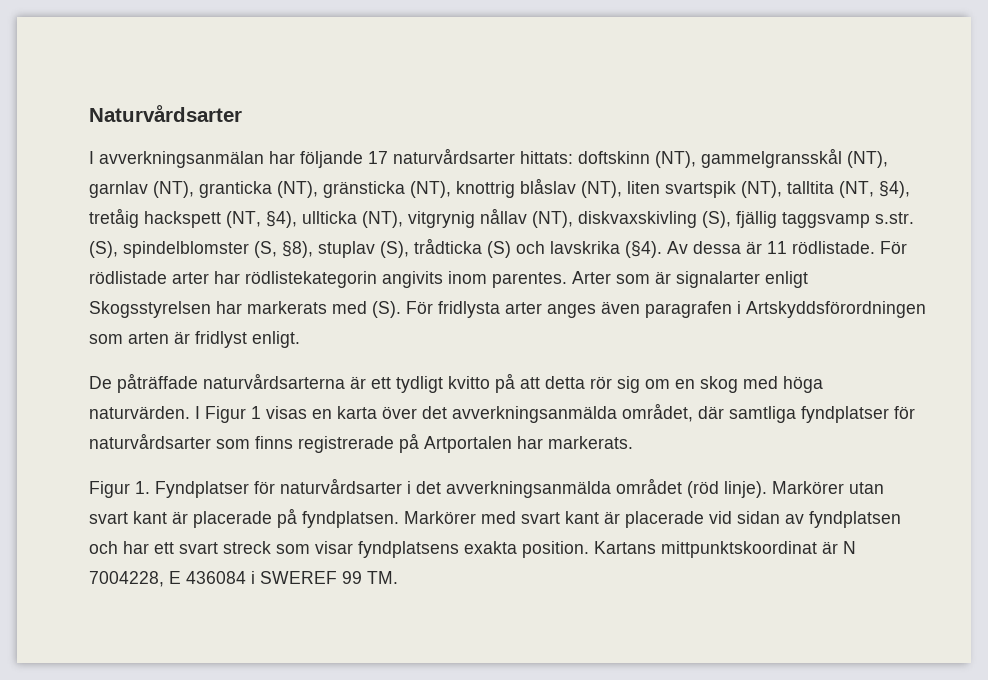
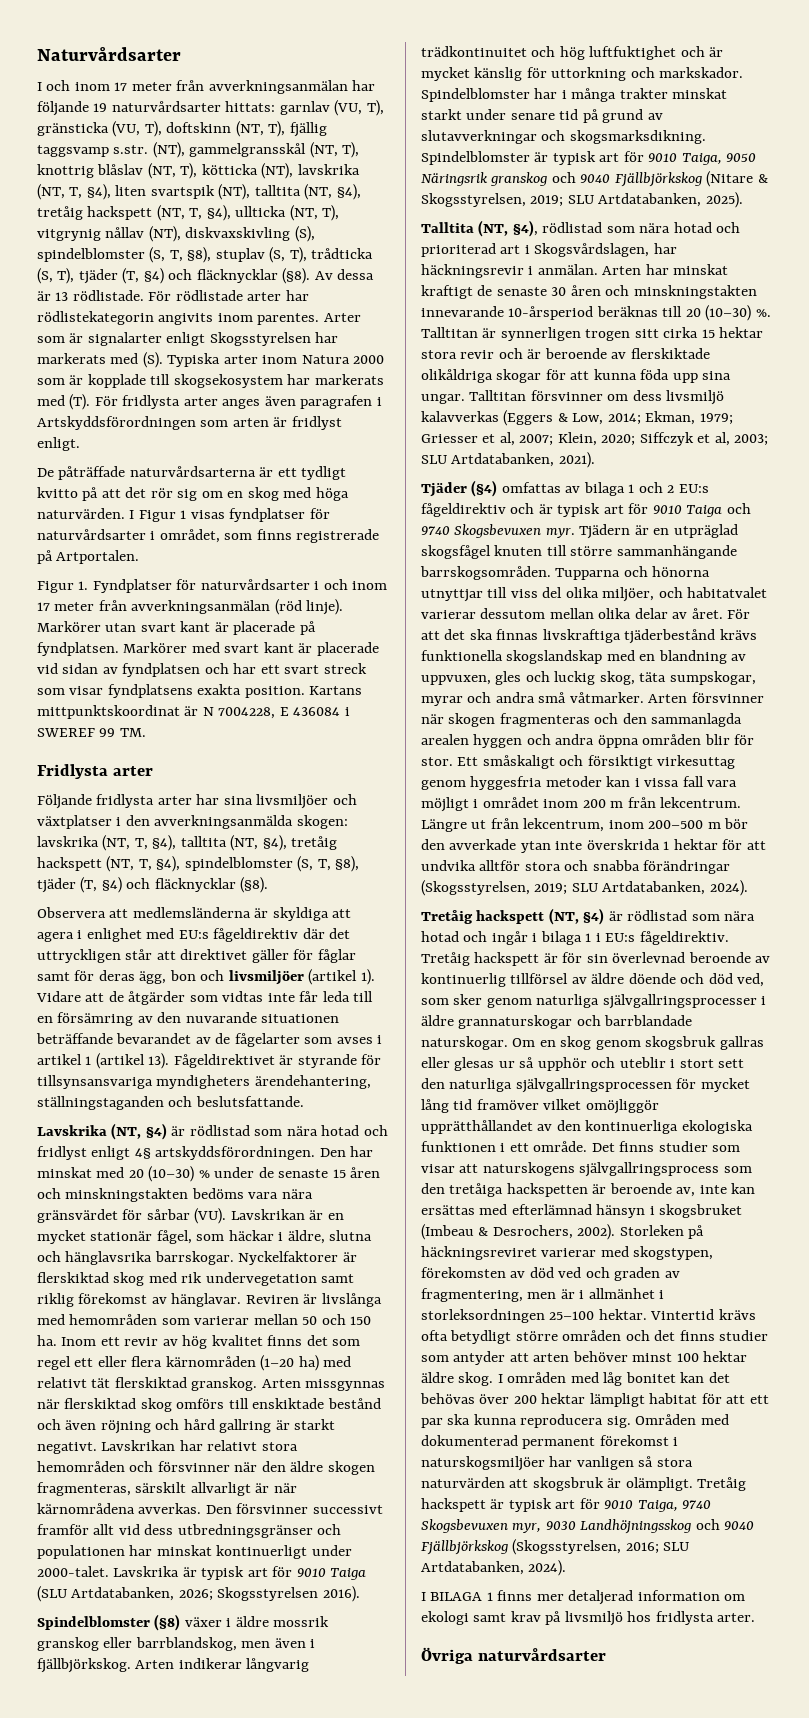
(94, 157) none -> [46,80,205,91] och inom 17 meter från
[368,151,388,164] 17 -> [93,103,108,112] 19
[578,148,888,168] [89,178,622,198] doftskinn (NT), gammelgransskål (NT), garnlav (NT), granticka (NT), gränsticka (NT), knottrig blåslav (NT), -> [279,100,384,116] [37,121,327,137] [37,142,360,158] [37,163,360,179] [37,184,111,200] garnlav (VU, T), gränsticka (VU, T), doftskinn (NT, T), fjällig taggsvamp s.str. (NT), gammelgransskål (NT, T), knottrig blåslav (NT, T), kötticka (NT), lavskrika (NT, T, §4),
(261, 219) none -> [189,208,203,220] T,
[362,211,403,228] (NT), -> [289,205,340,221] (NT, T),
[736,211,914,228] [89,241,277,258] fjällig taggsvamp s.str. (S), spindelblomster (S, -> [37,247,183,263] spindelblomster (S, T,
[380,238,662,258] (S), trådticka (S) och lavskrika (§4). -> [269,247,374,263] [37,268,311,284] (S, T), trådticka (S, T), tjäder (T, §4) och fläcknycklar (§8).
[767,241,787,254] 11 -> [55,292,69,301] 13
(401, 309) none -> [167,353,385,367] [37,374,384,388] [37,394,91,410] Typiska arter inom Natura 2000 som är kopplade till skogsekosystem har markerats med (T).
[545,376,585,389] detta -> [125,487,147,498] det
[312,403,796,423] en karta över det avverkningsanmälda området, där samtliga -> (225, 514) none
(211, 441) none -> [150,529,220,543] i området,
[424,436,633,453] Artportalen har markerats. -> [56,550,140,564] Artportalen.
[416,478,682,498] det avverkningsanmälda området -> [323,579,388,590] [37,600,271,614] och inom 17 meter från avverkningsanmälan
(398, 577) none -> [37,764,154,779] [37,794,357,809] [37,815,348,829] [37,835,338,851] [37,856,360,872] [37,877,269,893] [37,907,352,921] [37,928,351,942] [37,949,356,963] [37,969,375,985] [36,991,374,1005] [37,1012,340,1026] [36,1033,383,1047] [37,1053,382,1069] [37,1075,371,1089] [37,1096,304,1110] [37,1123,388,1140] [37,1146,374,1160] [37,1166,381,1182] [37,1188,313,1202] [37,1208,344,1224] [37,1230,373,1244] [37,1251,357,1265] [37,1272,355,1286] [37,1293,382,1307] [37,1314,372,1325] [37,1335,361,1349] [37,1355,352,1371] [37,1377,386,1391] [37,1398,381,1412] [37,1419,336,1434] [37,1440,298,1454] [37,1461,375,1475] [37,1482,297,1496] [37,1503,383,1514] [37,1524,342,1538] [37,1545,352,1559] [37,1566,367,1580] [37,1586,360,1602] [37,1614,330,1631] [37,1637,316,1651] [37,1658,310,1673] [421,46,724,60] [421,67,744,81] [421,88,728,102] [421,109,663,123] [421,130,706,144] [421,151,757,165] [421,171,768,187] [421,192,743,208] [421,220,741,237] [421,243,677,257] [421,264,729,278] [421,285,757,299] [421,305,771,321] [421,327,764,341] [421,348,710,359] [421,369,732,383] [421,390,725,405] [421,410,733,426] [421,432,769,446] [421,452,595,468] [421,480,709,497] [421,503,751,517] [421,524,738,539] [421,545,737,559] [420,566,711,580] [421,587,768,602] [421,608,751,619] [421,629,757,644] [421,650,747,664] [421,671,756,685] [421,692,764,706] [421,713,743,727] [421,734,755,748] [421,755,736,769] [421,776,738,790] [421,797,742,812] [421,818,749,832] [421,839,766,853] [421,860,731,874] [421,880,748,896] [421,908,756,925] [421,931,729,945] [421,952,771,966] [421,973,765,987] [421,994,767,1009] [421,1015,693,1029] [421,1036,764,1050] [421,1057,745,1071] [421,1078,750,1093] [421,1099,659,1114] [421,1120,753,1134] [421,1141,741,1152] [421,1162,752,1177] [421,1183,756,1197] [421,1204,743,1218] [421,1224,705,1240] [421,1246,714,1260] [421,1267,680,1281] [421,1288,665,1302] [421,1309,756,1323] [421,1330,769,1344] [421,1351,748,1365] [421,1372,730,1386] [420,1393,769,1407] [421,1414,729,1428] [421,1435,679,1449] [421,1456,693,1471] [421,1477,747,1491] [421,1498,712,1512] [421,1519,755,1534] [421,1539,690,1555] [421,1560,567,1576] [421,1590,746,1605] [421,1611,756,1626] [421,1647,607,1664] // Fridlysta arter // Följande fridlysta arter har sina livsmiljöer och växtplatser i den avverkningsanmälda skogen: lavskrika (NT, T, §4), talltita (NT, §4), tretåig hackspett (NT, T, §4), spindelblomster (S, T, §8), tjäder (T, §4) och fläcknycklar (§8). // Observera att medlemsländerna är skyldiga att agera i enlighet med EU:s fågeldirektiv där det uttryckligen står att direktivet gäller för fåglar samt för deras ägg, bon och livsmiljöer (artikel 1). Vidare att de åtgärder som vidtas inte får leda till en försämring av den nuvarande situationen beträffande bevarandet av de fågelarter som avses i artikel 1 (artikel 13). Fågeldirektivet är styrande för tillsynsansvariga myndigheters ärendehantering, ställningstaganden och beslutsfattande. // Lavskrika (NT, §4) är rödlistad som nära hotad och fridlyst enligt 4§ artskyddsförordningen. Den har minskat med 20 (10–30) % under de senaste 15 åren och minskningstakten bedöms vara nära gränsvärdet för sårbar (VU). Lavskrikan är en mycket stationär fågel, som häckar i äldre, slutna och hänglavsrika barrskogar. Nyckelfaktorer är flerskiktad skog med rik undervegetation samt riklig förekomst av hänglavar. Reviren är livslånga med hemområden som varierar mellan 50 och 150 ha. Inom ett revir av hög kvalitet finns det som regel ett eller flera kärnområden (1–20 ha) med relativt tät flerskiktad granskog. Arten missgynnas när flerskiktad skog omförs till enskiktade bestånd och även röjning och hård gallring är starkt negativt. Lavskrikan har relativt stora hemområden och försvinner när den äldre skogen fragmenteras, särskilt allvarligt är när kärnområdena avverkas. Den försvinner successivt framför allt vid dess utbredningsgränser och populationen har minskat kontinuerligt under 2000-talet. Lavskrika är typisk art för 9010 Taiga (SLU Artdatabanken, 2026; Skogsstyrelsen 2016). // Spindelblomster (§8) växer i äldre mossrik granskog eller barrblandskog, men även i fjällbjörkskog. Arten indikerar långvarig trädkontinuitet och hög luftfuktighet och är mycket känslig för uttorkning och markskador. Spindelblomster har i många trakter minskat starkt under senare tid på grund av slutavverkningar och skogsmarksdikning. Spindelblomster är typisk art för 9010 Taiga, 9050 Näringsrik granskog och 9040 Fjällbjörkskog (Nitare & Skogsstyrelsen, 2019; SLU Artdatabanken, 2025). // Talltita (NT, §4), rödlistad som nära hotad och prioriterad art i Skogsvårdslagen, har häckningsrevir i anmälan. Arten har minskat kraftigt de senaste 30 åren och minskningstakten innevarande 10-årsperiod beräknas till 20 (10–30) %. Talltitan är synnerligen trogen sitt cirka 15 hektar stora revir och är beroende av flerskiktade olikåldriga skogar för att kunna föda upp sina ungar. Talltitan försvinner om dess livsmiljö kalavverkas (Eggers & Low, 2014; Ekman, 1979; Griesser et al, 2007; Klein, 2020; Siffczyk et al, 2003; SLU Artdatabanken, 2021). // Tjäder (§4) omfattas av bilaga 1 och 2 EU:s fågeldirektiv och är typisk art för 9010 Taiga och 9740 Skogsbevuxen myr. Tjädern är en utpräglad skogsfågel knuten till större sammanhängande barrskogsområden. Tupparna och hönorna utnyttjar till viss del olika miljöer, och habitatvalet varierar dessutom mellan olika delar av året. För att det ska finnas livskraftiga tjäderbestånd krävs funktionella skogslandskap med en blandning av uppvuxen, gles och luckig skog, täta sumpskogar, myrar och andra små våtmarker. Arten försvinner när skogen fragmenteras och den sammanlagda arealen hyggen och andra öppna områden blir för stor. Ett småskaligt och försiktigt virkesuttag genom hyggesfria metoder kan i vissa fall vara möjligt i området inom 200 m från lekcentrum. Längre ut från lekcentrum, inom 200–500 m bör den avverkade ytan inte överskrida 1 hektar för att undvika alltför stora och snabba förändringar (Skogsstyrelsen, 2019; SLU Artdatabanken, 2024). // Tretåig hackspett (NT, §4) är rödlistad som nära hotad och ingår i bilaga 1 i EU:s fågeldirektiv. Tretåig hackspett är för sin överlevnad beroende av kontinuerlig tillförsel av äldre döende och död ved, som sker genom naturliga självgallringsprocesser i äldre grannaturskogar och barrblandade naturskogar. Om en skog genom skogsbruk gallras eller glesas ur så upphör och uteblir i stort sett den naturliga självgallringsprocessen för mycket lång tid framöver vilket omöjliggör upprätthållandet av den kontinuerliga ekologiska funktionen i ett område. Det finns studier som visar att naturskogens självgallringsprocess som den tretåiga hackspetten är beroende av, inte kan ersättas med efterlämnad hänsyn i skogsbruket (Imbeau & Desrochers, 2002). Storleken på häckningsreviret varierar med skogstypen, förekomsten av död ved och graden av fragmentering, men är i allmänhet i storleksordningen 25–100 hektar. Vintertid krävs ofta betydligt större områden och det finns studier som antyder att arten behöver minst 100 hektar äldre skog. I områden med låg bonitet kan det behövas över 200 hektar lämpligt habitat för att ett par ska kunna reproducera sig. Områden med dokumenterad permanent förekomst i naturskogsmiljöer har vanligen så stora naturvärden att skogsbruk är olämpligt. Tretåig hackspett är typisk art för 9010 Taiga, 9740 Skogsbevuxen myr, 9030 Landhöjningsskog och 9040 Fjällbjörkskog (Skogsstyrelsen, 2016; SLU Artdatabanken, 2024). // I BILAGA 1 finns mer detaljerad information om ekologi samt krav på livsmiljö hos fridlysta arter. // Övriga naturvårdsarter

